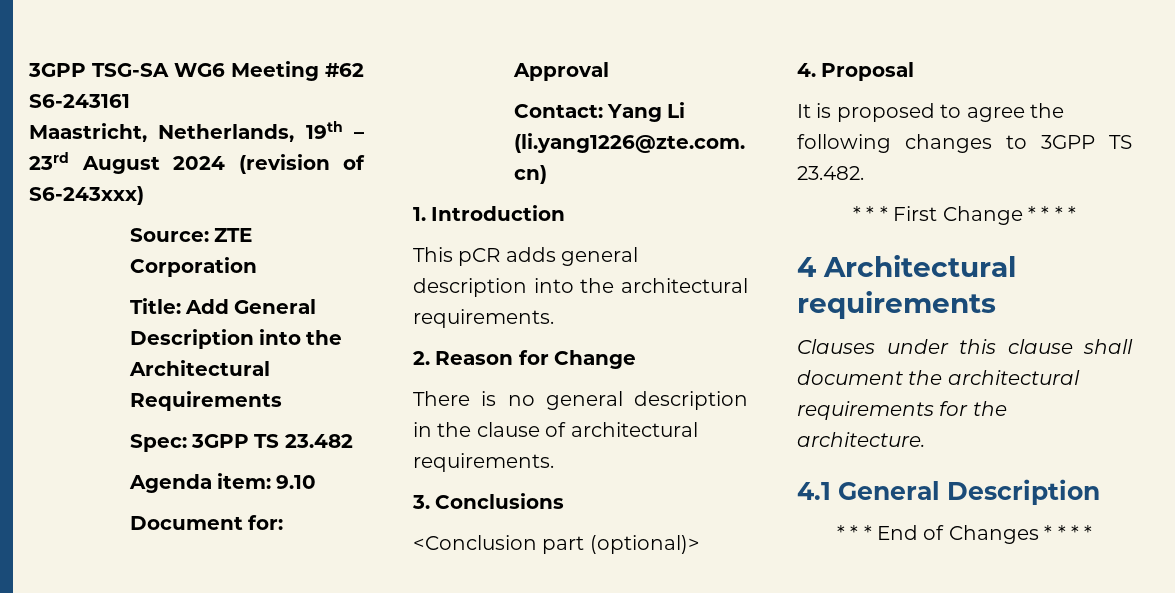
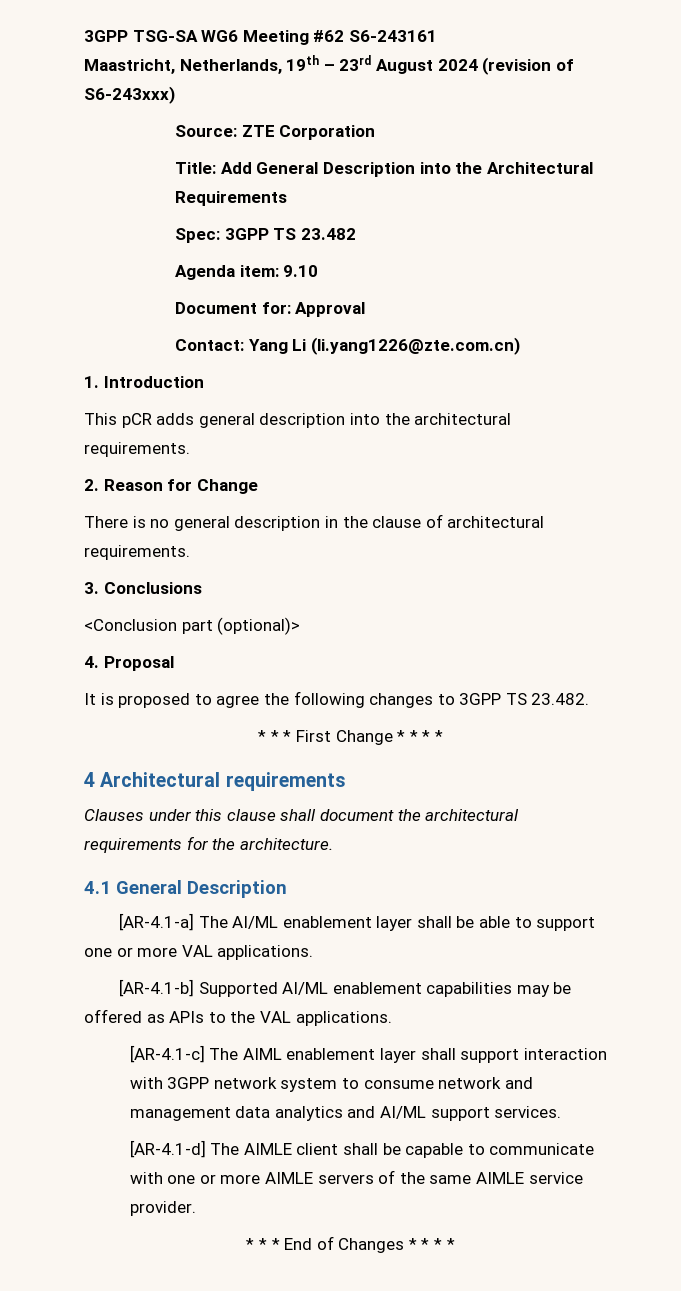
(1100, 492) none -> [118,913,596,931] [84,945,314,960] [118,979,572,997] [84,1009,392,1026] [129,1045,607,1063] [129,1077,533,1092] [129,1106,562,1121] [129,1140,595,1158] [129,1170,583,1184] [129,1201,196,1216] // [AR-4.1-a] The AI/ML enablement layer shall be able to support one or more VAL applications. // [AR-4.1-b] Supported AI/ML enablement capabilities may be offered as APIs to the VAL applications. // [AR-4.1-c] The AIML enablement layer shall support interaction with 3GPP network system to consume network and management data analytics and AI/ML support services. // [AR-4.1-d] The AIMLE client shall be capable to communicate with one or more AIMLE servers of the same AIMLE service provider.

